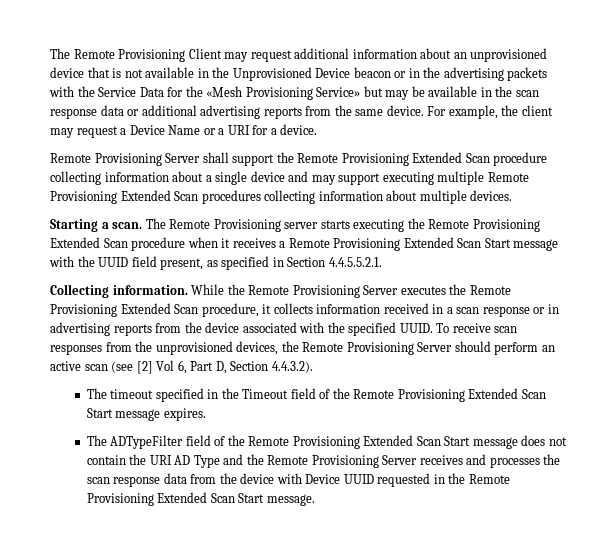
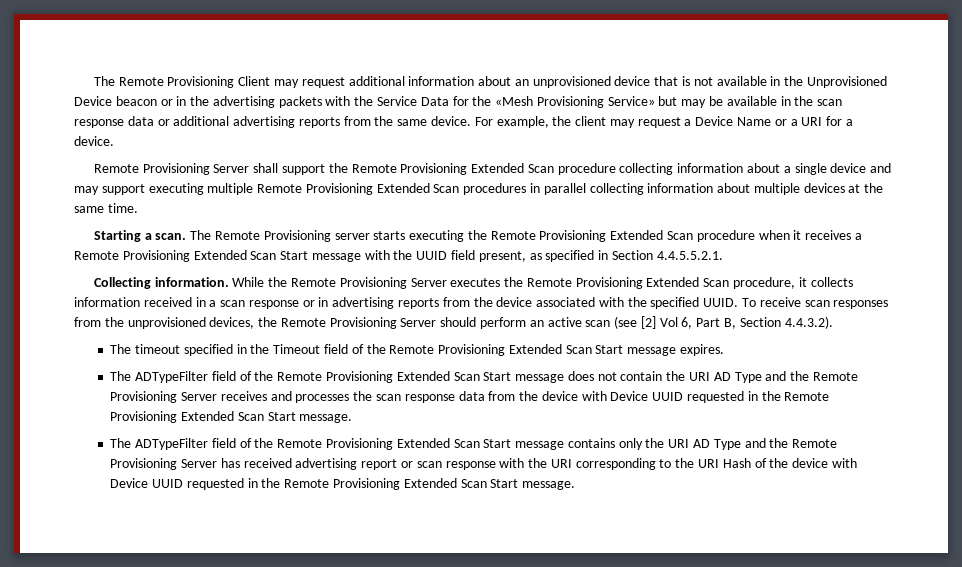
(261, 197) none -> [530,183,586,195] in parallel
[470,190,513,201] devices. -> [803,183,884,193] [74,203,138,213] devices at the same time.
[215,361,227,374] D, -> [724,318,737,329] B,
(315, 500) none -> [110,438,838,450] [110,458,857,470] [110,478,576,490] // The ADTypeFilter field of the Remote Provisioning Extended Scan Start message contains only the URI AD Type and the Remote Provisioning Server has received advertising report or scan response with the URI corresponding to the URI Hash of the device with Device UUID requested in the Remote Provisioning Extended Scan Start message.

